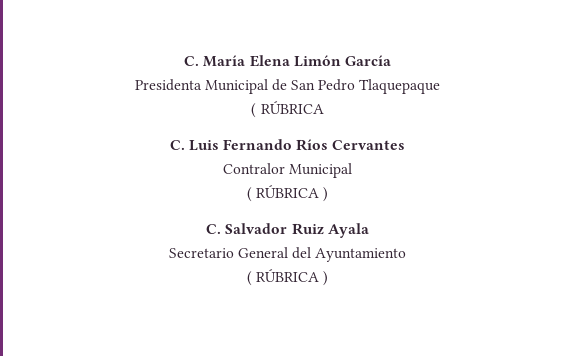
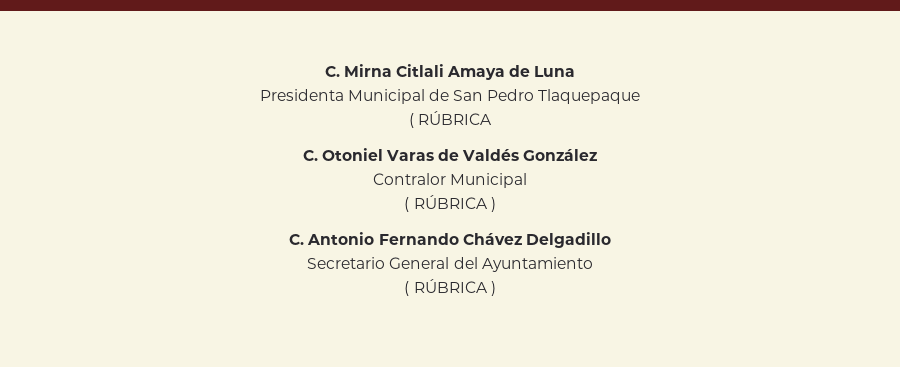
[184,55,391,67] C. María Elena Limón García -> [324,64,576,80] C. Mirna Citlali Amaya de Luna
[188,139,406,151] Luis Fernando Ríos Cervantes -> [321,148,598,161] Otoniel Varas de Valdés González
[225,223,369,238] Salvador Ruiz Ayala -> [307,232,611,248] Antonio Fernando Chávez Delgadillo

